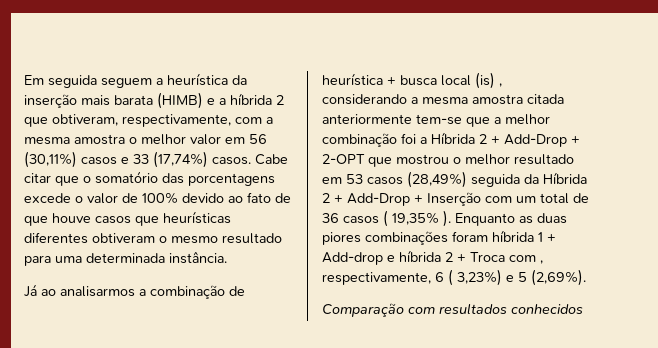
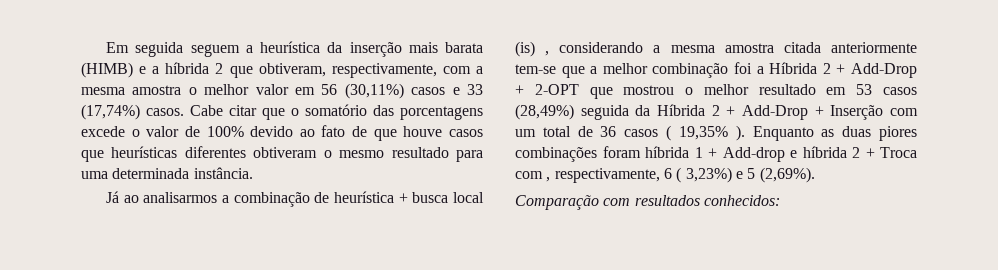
[511,304,583,314] conhecidos -> [703,195,780,206] conhecidos:

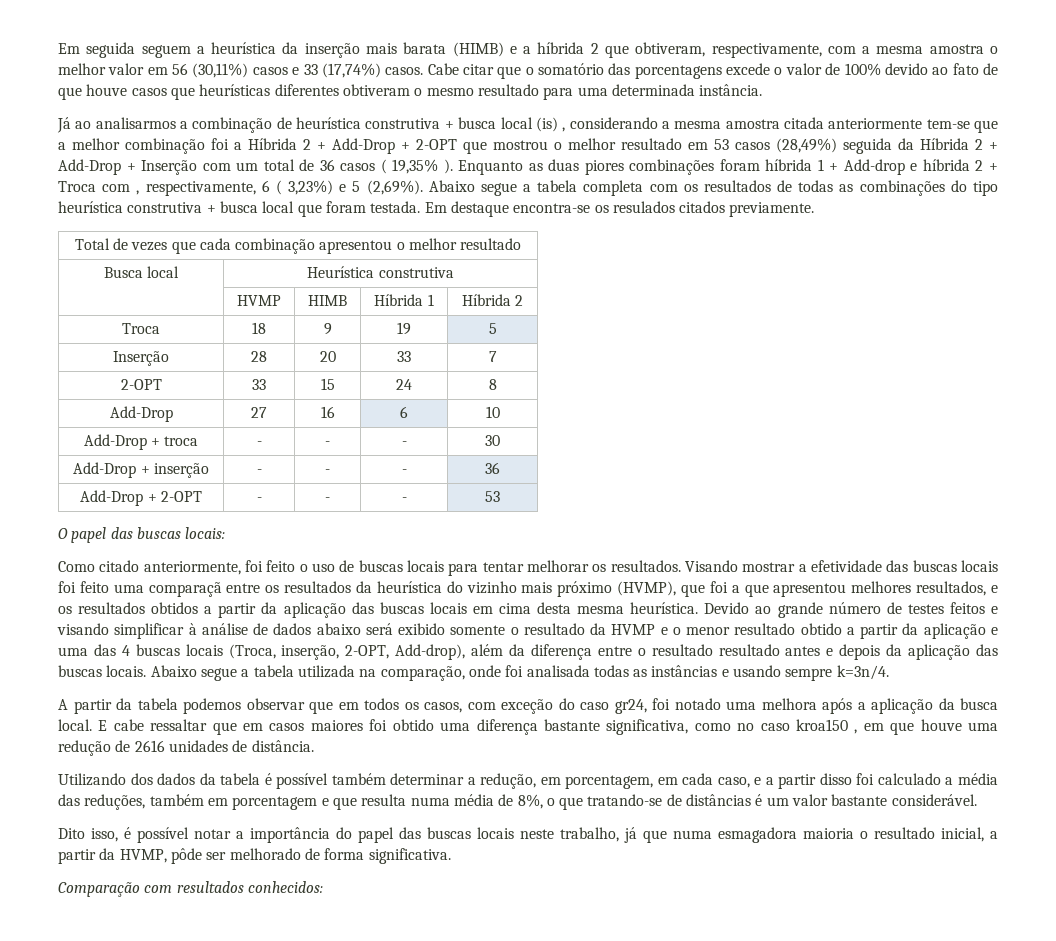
(395, 197) none -> [365,118,441,129] construtiva
(815, 175) none -> [428,180,998,196] [58,201,815,217] [74,238,522,254] [103,266,180,278] [307,266,454,278] [237,295,281,306] [308,295,347,306] [374,294,434,306] [461,294,524,306] [122,323,160,334] [252,322,266,334] [323,323,332,335] [397,322,411,335] [488,323,497,334] [113,351,169,366] [251,351,267,362] [319,351,336,362] [397,351,411,362] [488,351,497,362] [120,379,162,390] [252,379,266,390] [320,378,335,390] [396,379,412,390] [488,379,497,390] [109,406,173,422] [251,407,267,418] [320,406,335,418] [400,406,408,418] [485,406,500,418] [83,434,199,450] [256,441,262,446] [325,441,330,446] [401,441,407,446] [485,435,500,446] [73,462,209,478] [256,469,262,474] [325,469,330,474] [401,469,407,474] [485,462,500,474] [80,490,202,506] [256,497,262,502] [325,497,330,502] [401,497,407,502] [485,491,500,502] [58,527,226,543] [58,560,999,576] [58,581,999,597] [58,602,999,618] [57,623,998,639] [58,644,999,660] [58,665,889,681] [58,698,998,714] [58,719,998,735] [58,740,314,756] [58,773,998,789] [58,794,977,810] [58,827,998,843] [58,848,451,864] Abaixo segue a tabela completa com os resultados de todas as combinações do tipo heurística construtiva + busca local que foram testada. Em destaque encontra-se os resulados citados previamente. // Total de vezes que cada combinação apresentou o melhor resultado // Busca local | Heurística construtiva // | HVMP | HIMB | Híbrida 1 | Híbrida 2 // Troca | 18 | 9 | 19 | 5 // Inserção | 28 | 20 | 33 | 7 // 2-OPT | 33 | 15 | 24 | 8 // Add-Drop | 27 | 16 | 6 | 10 // Add-Drop + troca | - | - | - | 30 // Add-Drop + inserção | - | - | - | 36 // Add-Drop + 2-OPT | - | - | - | 53 // O papel das buscas locais: // Como citado anteriormente, foi feito o uso de buscas locais para tentar melhorar os resultados. Visando mostrar a efetividade das buscas locais foi feito uma comparaçã entre os resultados da heurística do vizinho mais próximo (HVMP), que foi a que apresentou melhores resultados, e os resultados obtidos a partir da aplicação das buscas locais em cima desta mesma heurística. Devido ao grande número de testes feitos e visando simplificar à análise de dados abaixo será exibido somente o resultado da HVMP e o menor resultado obtido a partir da aplicação e uma das 4 buscas locais (Troca, inserção, 2-OPT, Add-drop), além da diferença entre o resultado resultado antes e depois da aplicação das buscas locais. Abaixo segue a tabela utilizada na comparação, onde foi analisada todas as instâncias e usando sempre k=3n/4. // A partir da tabela podemos observar que em todos os casos, com exceção do caso gr24, foi notado uma melhora após a aplicação da busca local. E cabe ressaltar que em casos maiores foi obtido uma diferença bastante significativa, como no caso kroa150 , em que houve uma redução de 2616 unidades de distância. // Utilizando dos dados da tabela é possível também determinar a redução, em porcentagem, em cada caso, e a partir disso foi calculado a média das reduções, também em porcentagem e que resulta numa média de 8%, o que tratando-se de distâncias é um valor bastante considerável. // Dito isso, é possível notar a importância do papel das buscas locais neste trabalho, já que numa esmagadora maioria o resultado inicial, a partir da HVMP, pôde ser melhorado de forma significativa.

